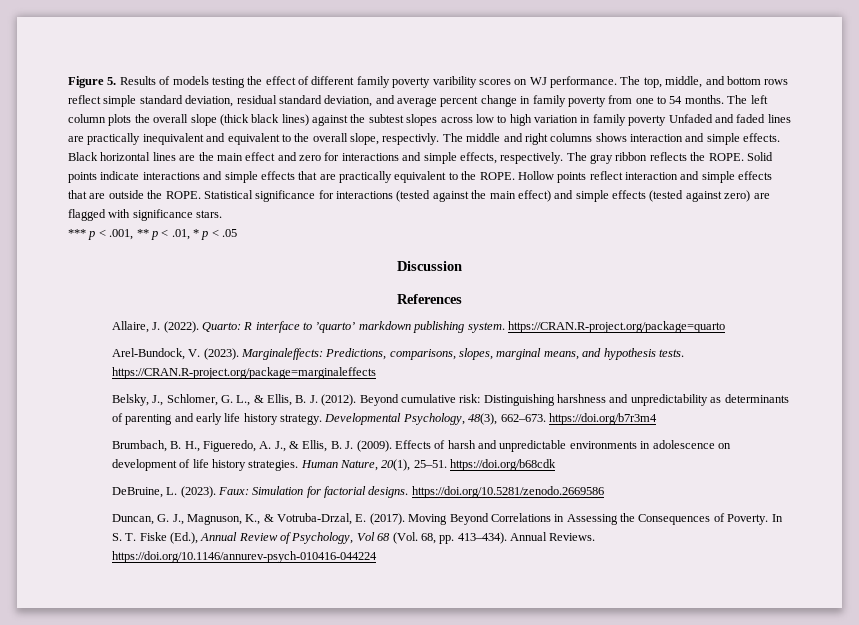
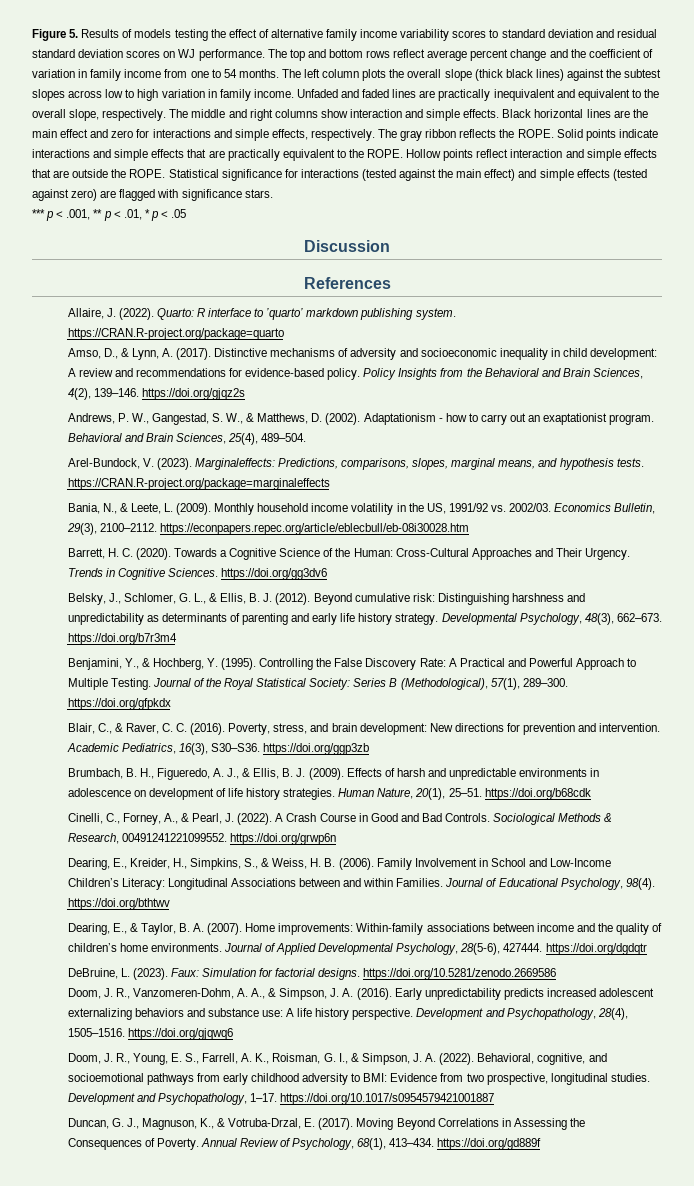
[311,76,477,88] different family poverty varibility -> [270,29,657,41] [32,49,124,58] alternative family income variability scores to standard deviation and residual standard deviation
[643,76,703,88] top, middle, -> [289,49,305,61] top
[103,95,606,107] simple standard deviation, residual standard deviation, and average percent change in family poverty -> [427,49,653,61] [32,69,162,81] average percent change and the coefficient of variation in family income
[628,115,667,126] poverty -> [253,89,294,98] income.
[382,133,440,145] respectivly. -> [102,109,167,121] respectively.
[595,133,627,142] shows -> [320,109,348,118] show
(725, 327) none -> [67,348,658,360] [67,368,643,380] [67,388,245,400] [67,413,655,425] [67,433,307,445] // Amso, D., & Lynn, A. (2017). Distinctive mechanisms of adversity and socioeconomic inequality in child development: A review and recommendations for evidence-based policy. Policy Insights from the Behavioral and Brain Sciences, 4(2), 139–146. https://doi.org/gjqz2s // Andrews, P. W., Gangestad, S. W., & Matthews, D. (2002). Adaptationism - how to carry out an exaptationist program. Behavioral and Brain Sciences, 25(4), 489–504.
(376, 373) none -> [67,503,656,515] [66,523,469,535] [67,548,631,560] [67,568,327,580] // Bania, N., & Leete, L. (2009). Monthly household income volatility in the US, 1991/92 vs. 2002/03. Economics Bulletin, 29(3), 2100–2112. https://econpapers.repec.org/article/eblecbull/eb-08i30028.htm // Barrett, H. C. (2020). Towards a Cognitive Science of the Human: Cross-Cultural Approaches and Their Urgency. Trends in Cognitive Sciences. https://doi.org/gg3dv6
(657, 419) none -> [67,658,637,670] [67,678,568,690] [67,698,171,710] [67,723,661,735] [66,743,369,755] // Benjamini, Y., & Hochberg, Y. (1995). Controlling the False Discovery Rate: A Practical and Powerful Approach to Multiple Testing. Journal of the Royal Statistical Society: Series B (Methodological), 57(1), 289–300. https://doi.org/gfpkdx // Blair, C., & Raver, C. C. (2016). Poverty, stress, and brain development: New directions for prevention and intervention. Academic Pediatrics, 16(3), S30–S36. https://doi.org/ggp3zb
(557, 465) none -> [67,813,613,825] [67,833,336,845] [67,858,612,870] [67,878,655,890] [67,898,170,910] [67,923,663,935] [67,943,647,955] // Cinelli, C., Forney, A., & Pearl, J. (2022). A Crash Course in Good and Bad Controls. Sociological Methods & Research, 00491241221099552. https://doi.org/grwp6n // Dearing, E., Kreider, H., Simpkins, S., & Weiss, H. B. (2006). Family Involvement in School and Low-Income Children’s Literacy: Longitudinal Associations between and within Families. Journal of Educational Psychology, 98(4). https://doi.org/bthtwv // Dearing, E., & Taylor, B. A. (2007). Home improvements: Within-family associations between income and the quality of children’s home environments. Journal of Applied Developmental Psychology, 28(5-6), 427444. https://doi.org/dgdqtr
(604, 492) none -> [67,988,655,1000] [67,1008,628,1020] [67,1028,233,1040] [67,1053,607,1065] [67,1073,650,1085] [67,1093,494,1105] // Doom, J. R., Vanzomeren-Dohm, A. A., & Simpson, J. A. (2016). Early unpredictability predicts increased adolescent externalizing behaviors and substance use: A life history perspective. Development and Psychopathology, 28(4), 1505–1516. https://doi.org/gjqwq6 // Doom, J. R., Young, E. S., Farrell, A. K., Roisman, G. I., & Simpson, J. A. (2022). Behavioral, cognitive, and socioemotional pathways from early childhood adversity to BMI: Evidence from two prospective, longitudinal studies. Development and Psychopathology, 1–17. https://doi.org/10.1017/s0954579421001887
[771,514,783,522] [111,532,596,544] [111,551,377,563] In S. T. Fiske (Ed.), Annual Review of Psychology, Vol 68 (Vol. 68, pp. 413–434). Annual Reviews. https://doi.org/10.1146/annurev-psych-010416-044224 -> [200,1138,542,1150] Annual Review of Psychology, 68(1), 413–434. https://doi.org/gd889f

